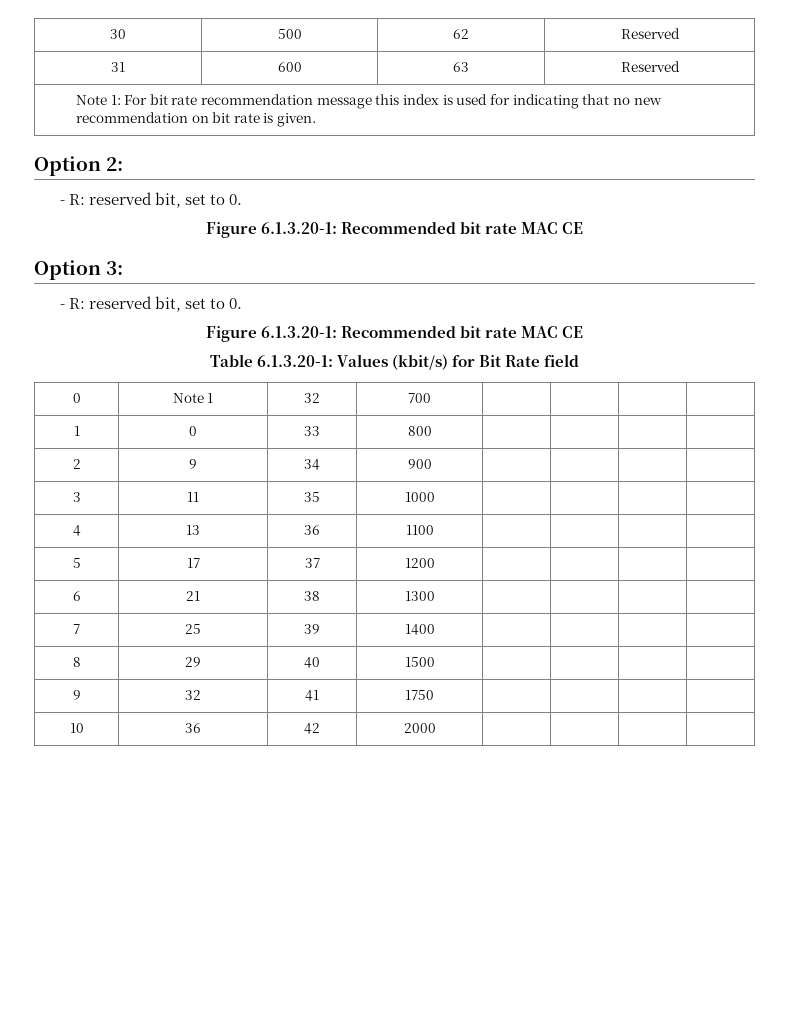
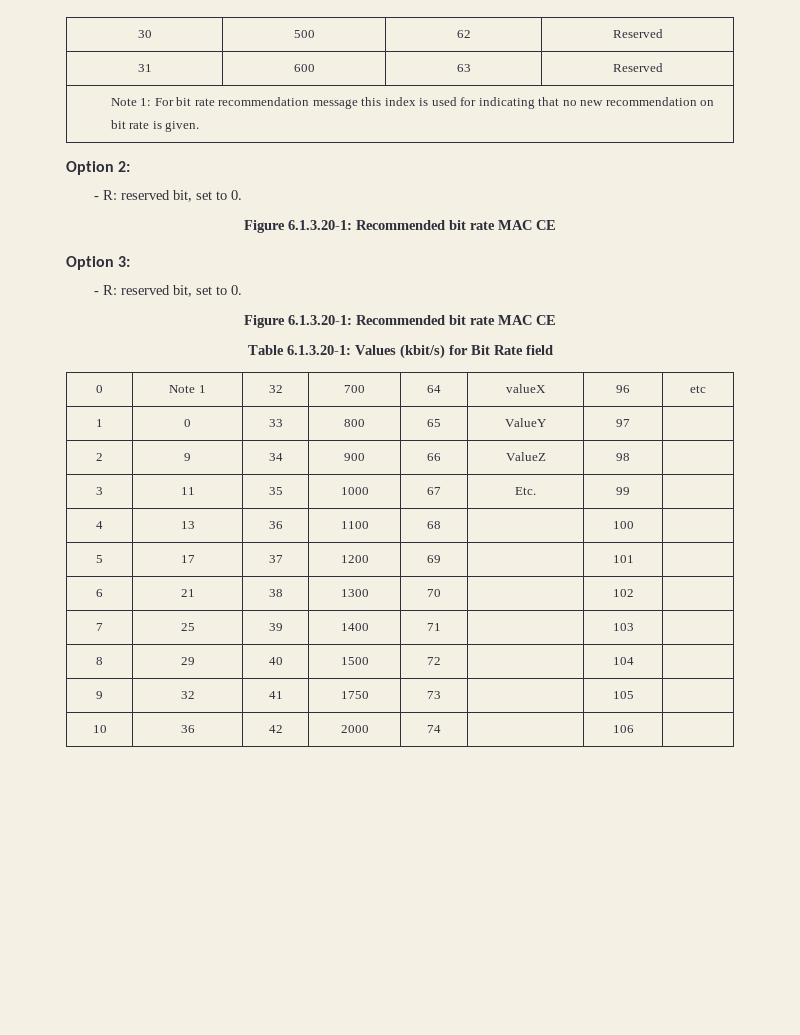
(431, 398) | | | -> [427,385,441,393] [506,384,546,393] [616,385,630,393] [690,385,706,393] 64 | valueX | 96 | etc
(432, 431) | | -> [427,419,441,427] [505,418,547,427] [616,419,630,427] 65 | ValueY | 97
(432, 464) | | -> [427,453,441,461] [505,452,546,461] [616,453,630,461] 66 | ValueZ | 98
(435, 497) | | -> [427,487,441,495] [515,487,536,495] [616,487,630,495] 67 | Etc. | 99
(434, 530) | | -> [427,521,441,529] [612,521,634,529] 68 | | 100
(435, 563) | | -> [427,555,441,563] [612,555,634,563] 69 | | 101
(435, 596) | | -> [427,589,441,597] [612,589,634,597] 70 | | 102
(435, 629) | | -> [427,623,441,631] [612,623,634,631] 71 | | 103
(435, 662) | | -> [427,657,441,665] [612,657,634,665] 72 | | 104
(434, 695) | | -> [427,691,441,699] [612,691,634,699] 73 | | 105
(436, 728) | | -> [427,725,441,733] [612,725,634,733] 74 | | 106

